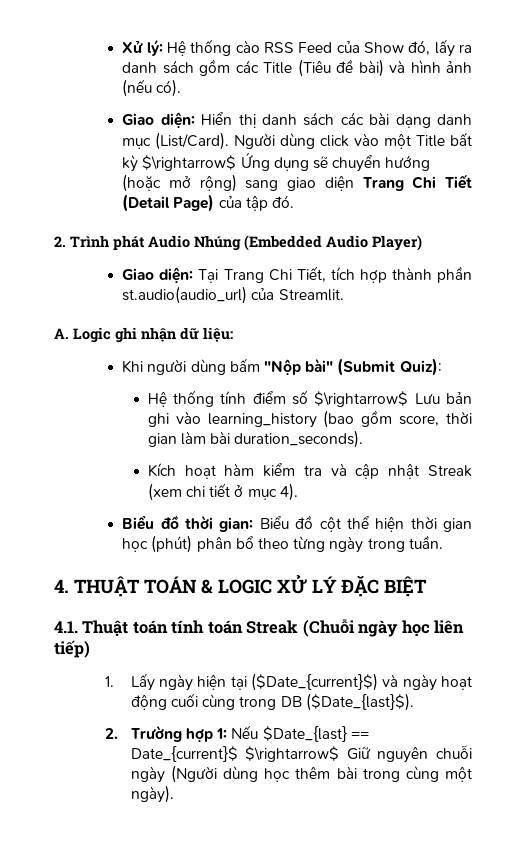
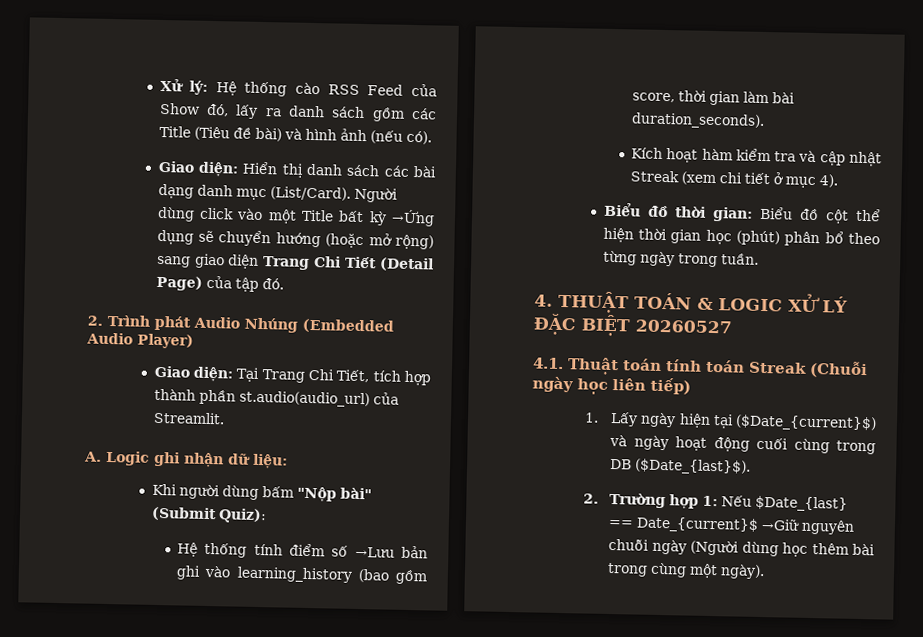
[142,152,270,171] $\rightarrow$ Ứng -> [391,209,436,227] →Ứng
[314,391,440,407] $\rightarrow$ Lưu -> [354,546,395,558] →Lưu
(427, 586) none -> [635,319,732,334] 20260527
[245,746,371,762] $\rightarrow$ Giữ -> [761,519,801,531] →Giữ

